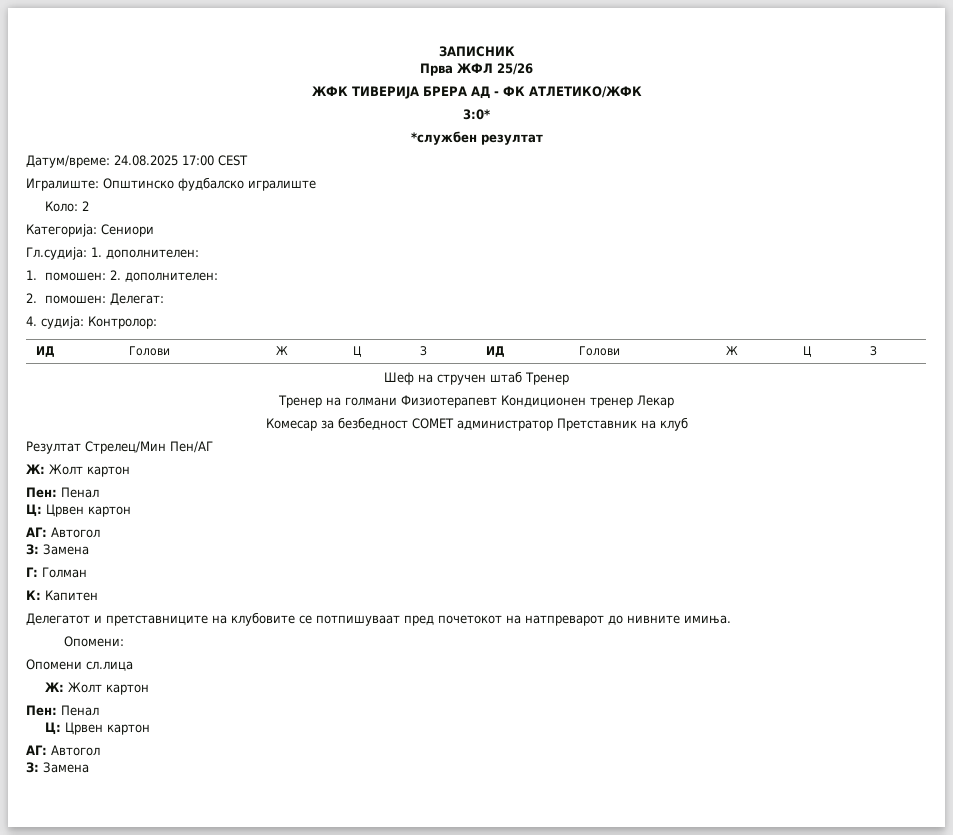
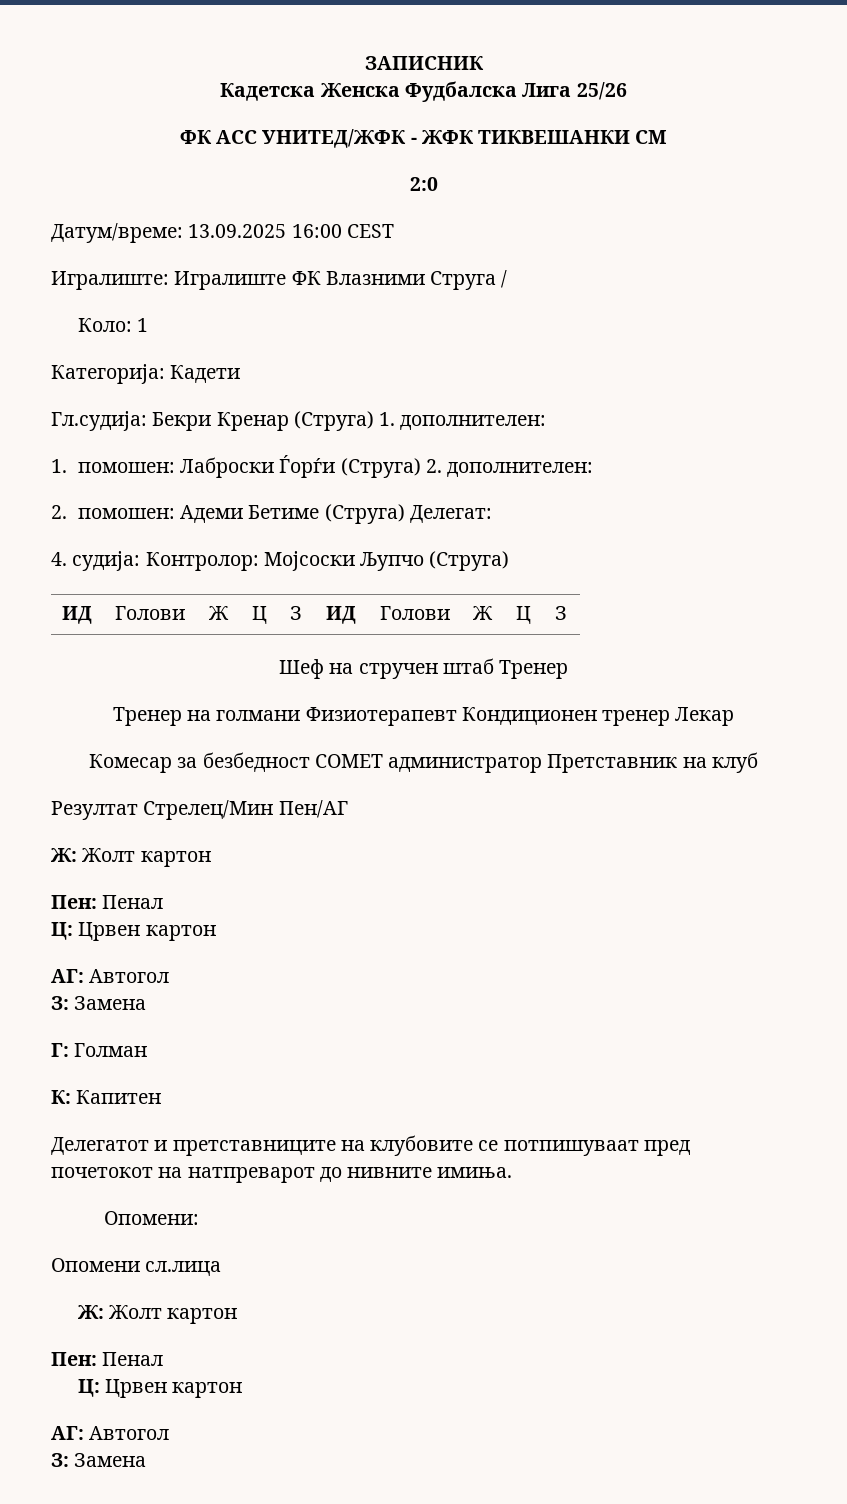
[420,63,533,76] [311,86,642,99] [463,109,490,120] [410,131,543,145] Прва ЖФЛ 25/26 // ЖФК ТИВЕРИЈА БРЕРА АД - ФК АТЛЕТИКО/ЖФК // 3:0* // *службен резултат -> [220,81,627,102] [179,129,668,148] [409,177,438,191] Кадетска Женска Фудбалска Лига 25/26 // ФК АСС УНИТЕД/ЖФК - ЖФК ТИКВЕШАНКИ СМ // 2:0
[114,155,214,166] 24.08.2025 17:00 -> [188,224,342,238] 13.09.2025 16:00
[103,177,316,191] Општинско фудбалско игралиште -> [174,270,508,290] Игралиште ФК Влазними Струга /
[81,201,89,211] 2 -> [136,318,148,332] 1
[101,224,154,237] Сениори -> [170,365,241,383] Кадети
(87, 253) none -> [152,411,374,431] Бекри Кренар (Струга)
(106, 276) none -> [179,455,421,478] Лаброски Ѓорѓи (Струга)
(106, 299) none -> [179,504,405,524] Адеми Бетиме (Струга)
(157, 322) none -> [263,551,510,571] Мојсоски Љупчо (Струга)

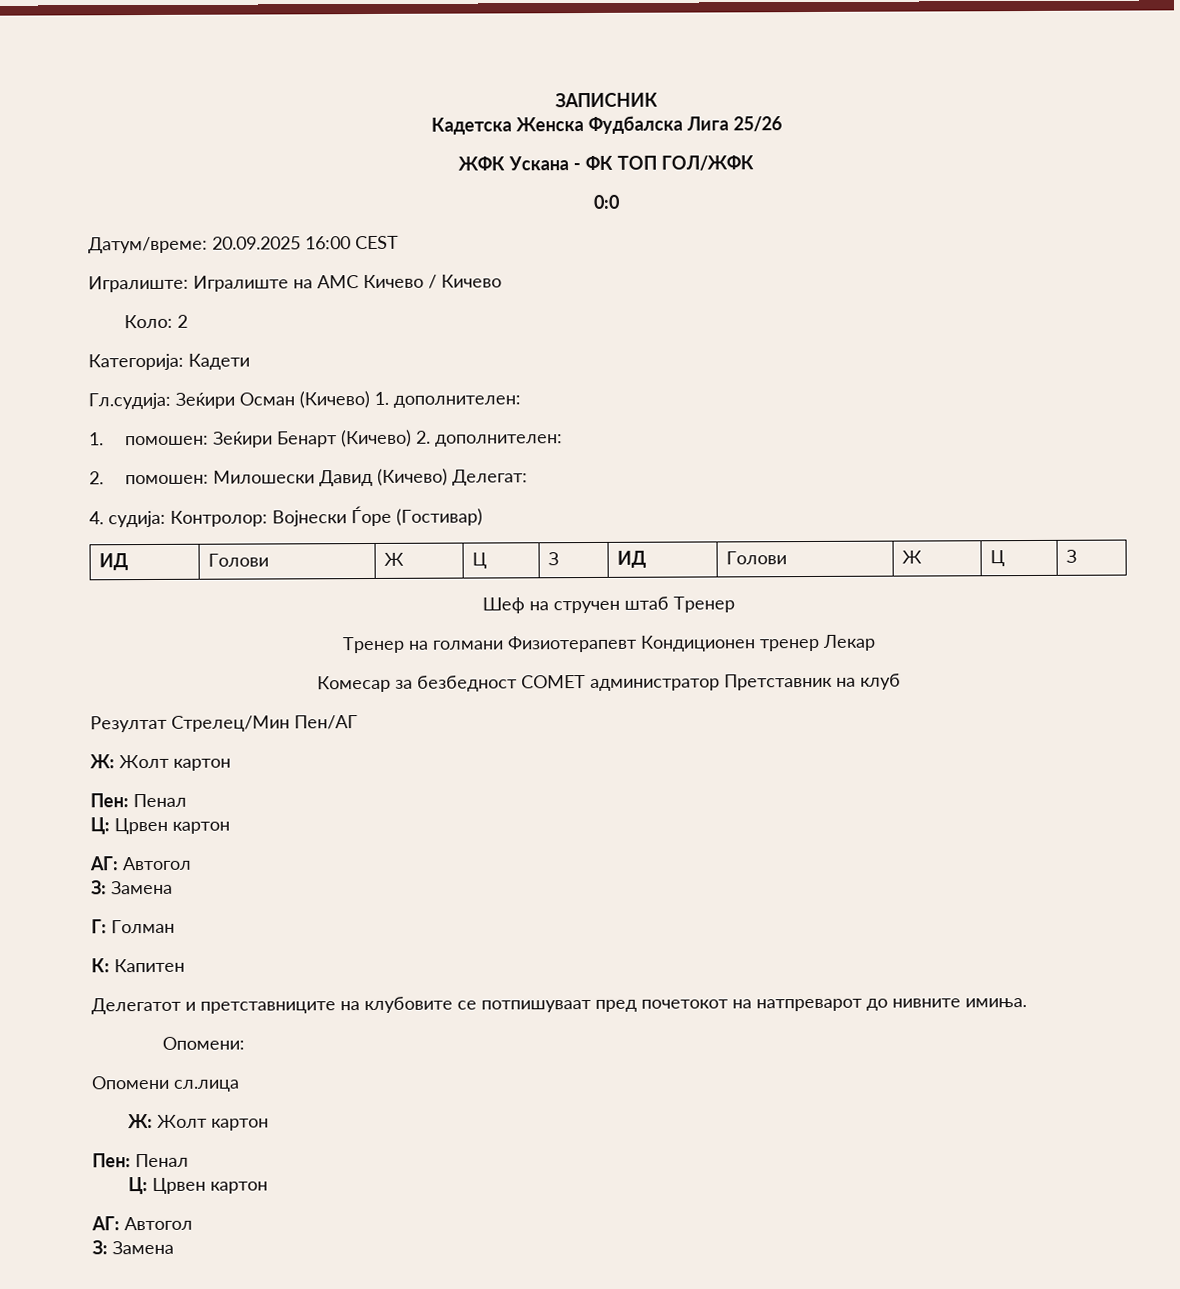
[179,129,668,148] [409,177,438,191] ФК АСС УНИТЕД/ЖФК - ЖФК ТИКВЕШАНКИ СМ // 2:0 -> [458,155,754,171] [593,194,620,209] ЖФК Ускана - ФК ТОП ГОЛ/ЖФК // 0:0
[188,224,287,238] 13.09.2025 -> [212,236,301,250] 20.09.2025
[291,271,497,290] ФК Влазними Струга -> [293,274,424,289] на АМС Кичево
(508, 279) none -> [441,274,502,288] Кичево
[136,318,148,332] 1 -> [176,314,188,328] 2
[152,411,374,431] Бекри Кренар (Струга) -> [175,390,370,409] Зеќири Осман (Кичево)
[179,455,421,478] Лаброски Ѓорѓи (Струга) -> [212,429,412,448] Зеќири Бенарт (Кичево)
[179,504,405,524] Адеми Бетиме (Струга) -> [212,468,448,487] Милошески Давид (Кичево)
[263,551,510,571] Мојсоски Љупчо (Струга) -> [272,505,483,527] Војнески Ѓоре (Гостивар)

